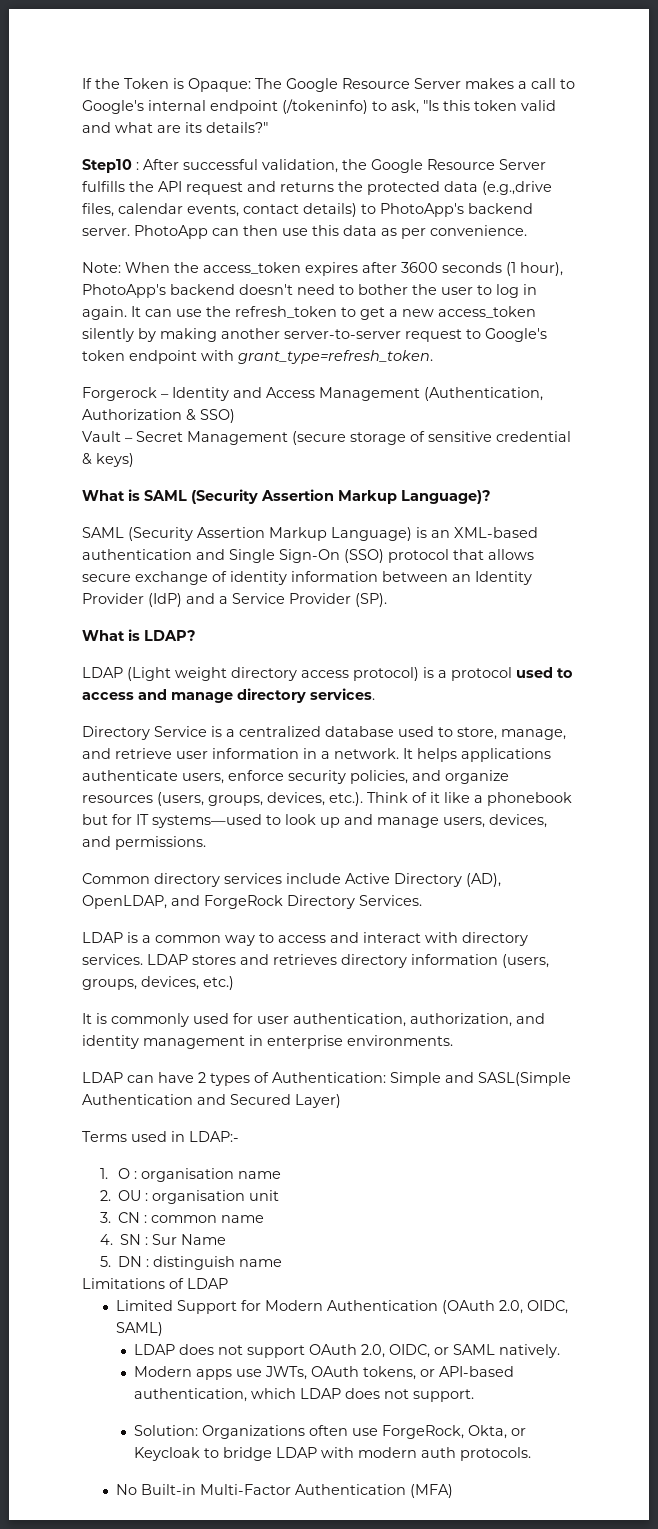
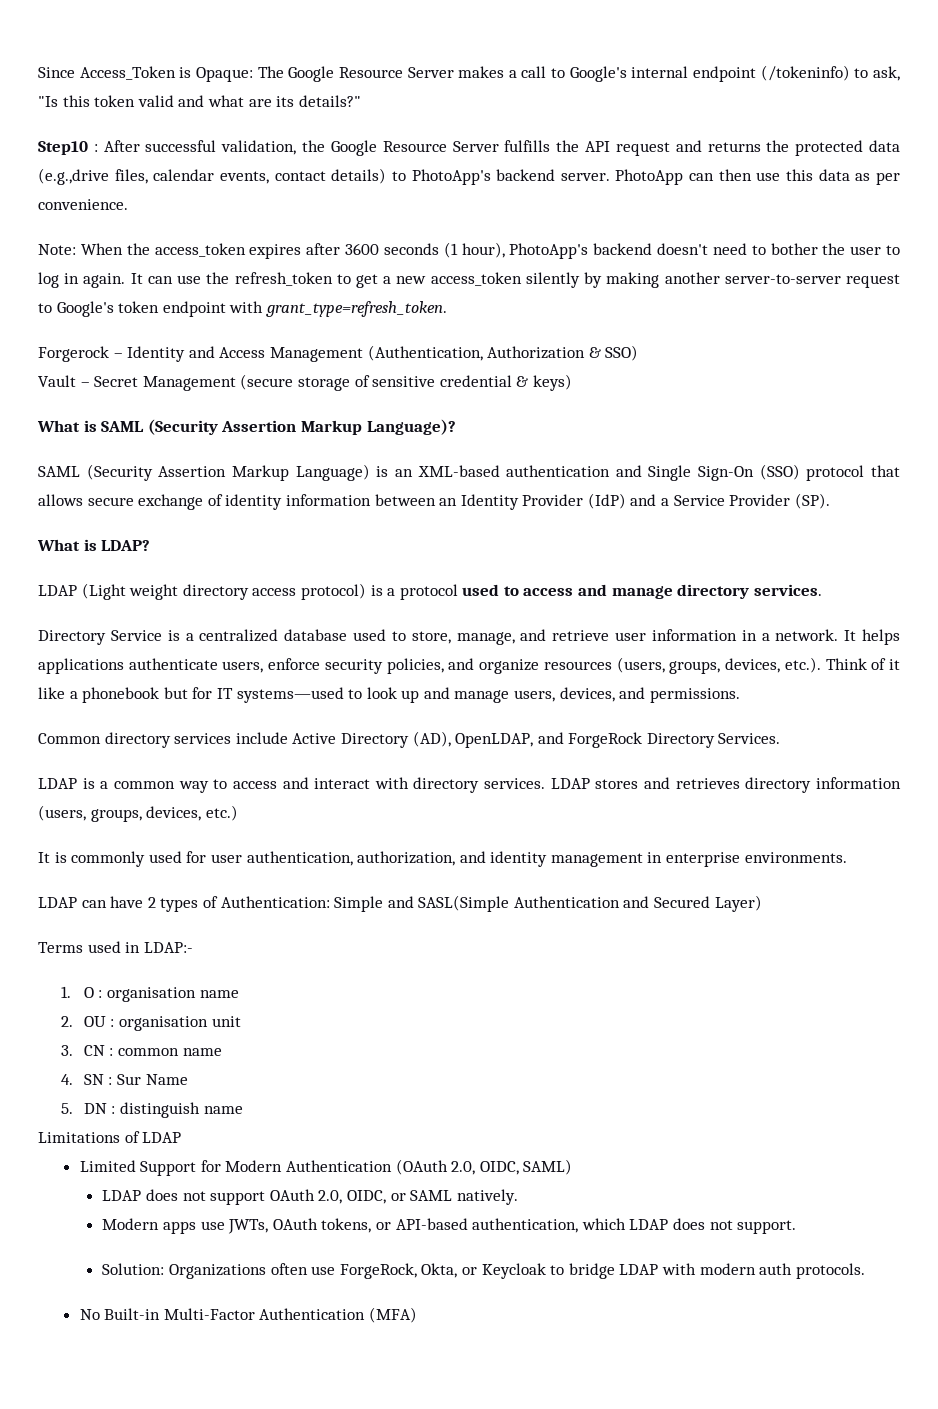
[82,78,169,89] If the Token -> [38,66,176,80] Since Access_Token

